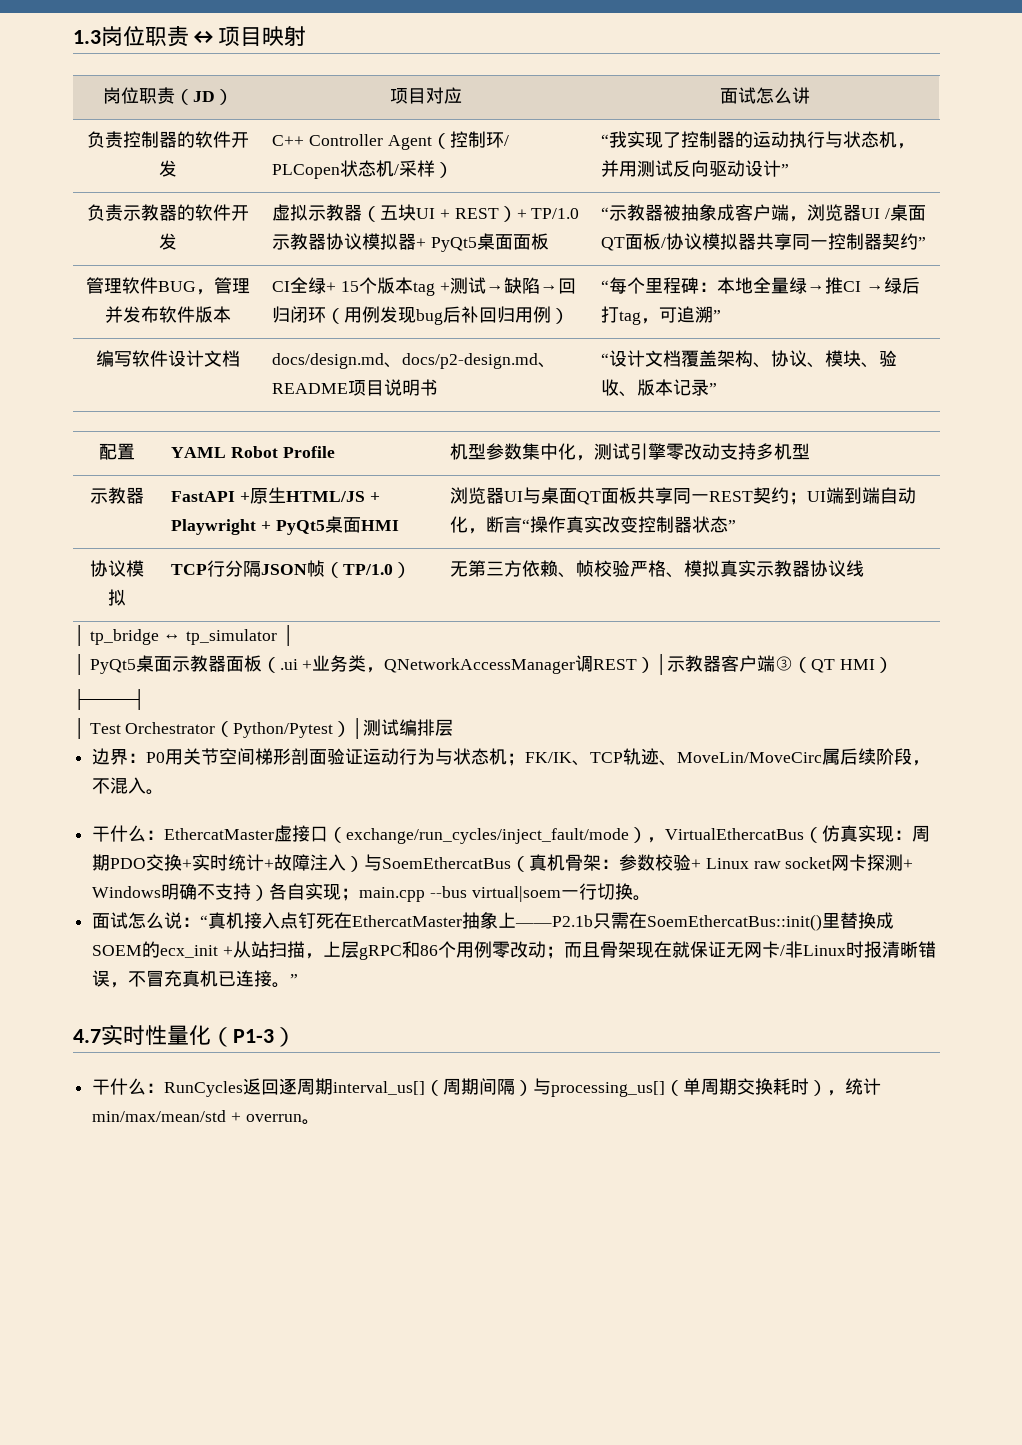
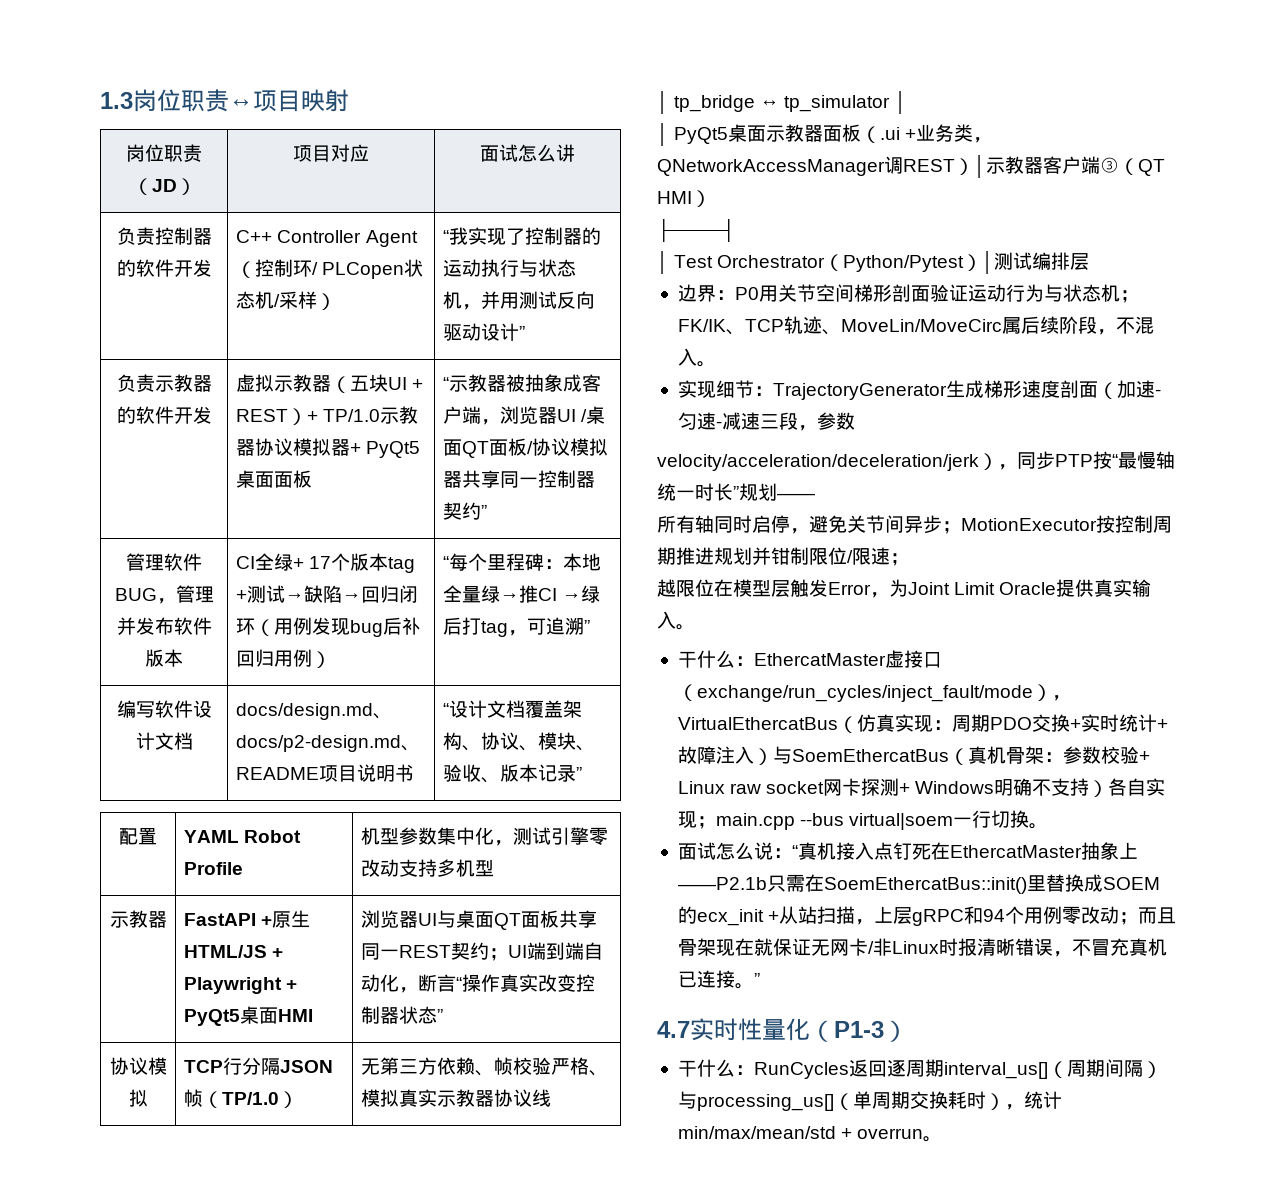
[340,281,359,292] 15 -> [309,556,332,569] 17
(165, 792) none -> [677,380,1161,400] [677,412,855,431] [657,451,1175,471] [657,483,815,501] [657,515,1172,534] [657,547,909,566] [657,579,1152,598] [657,611,695,630] // 实现细节：TrajectoryGenerator生成梯形速度剖面（加速-匀速-减速三段，参数 // velocity/acceleration/deceleration/jerk），同步PTP按“最慢轴统一时长”规划—— // 所有轴同时启停，避免关节间异步；MotionExecutor按控制周期推进规划并钳制限位/限速； // 越限位在模型层触发Error，为Joint Limit Oracle提供真实输入。
[419,945,438,956] 86 -> [983,909,1006,922] 94

